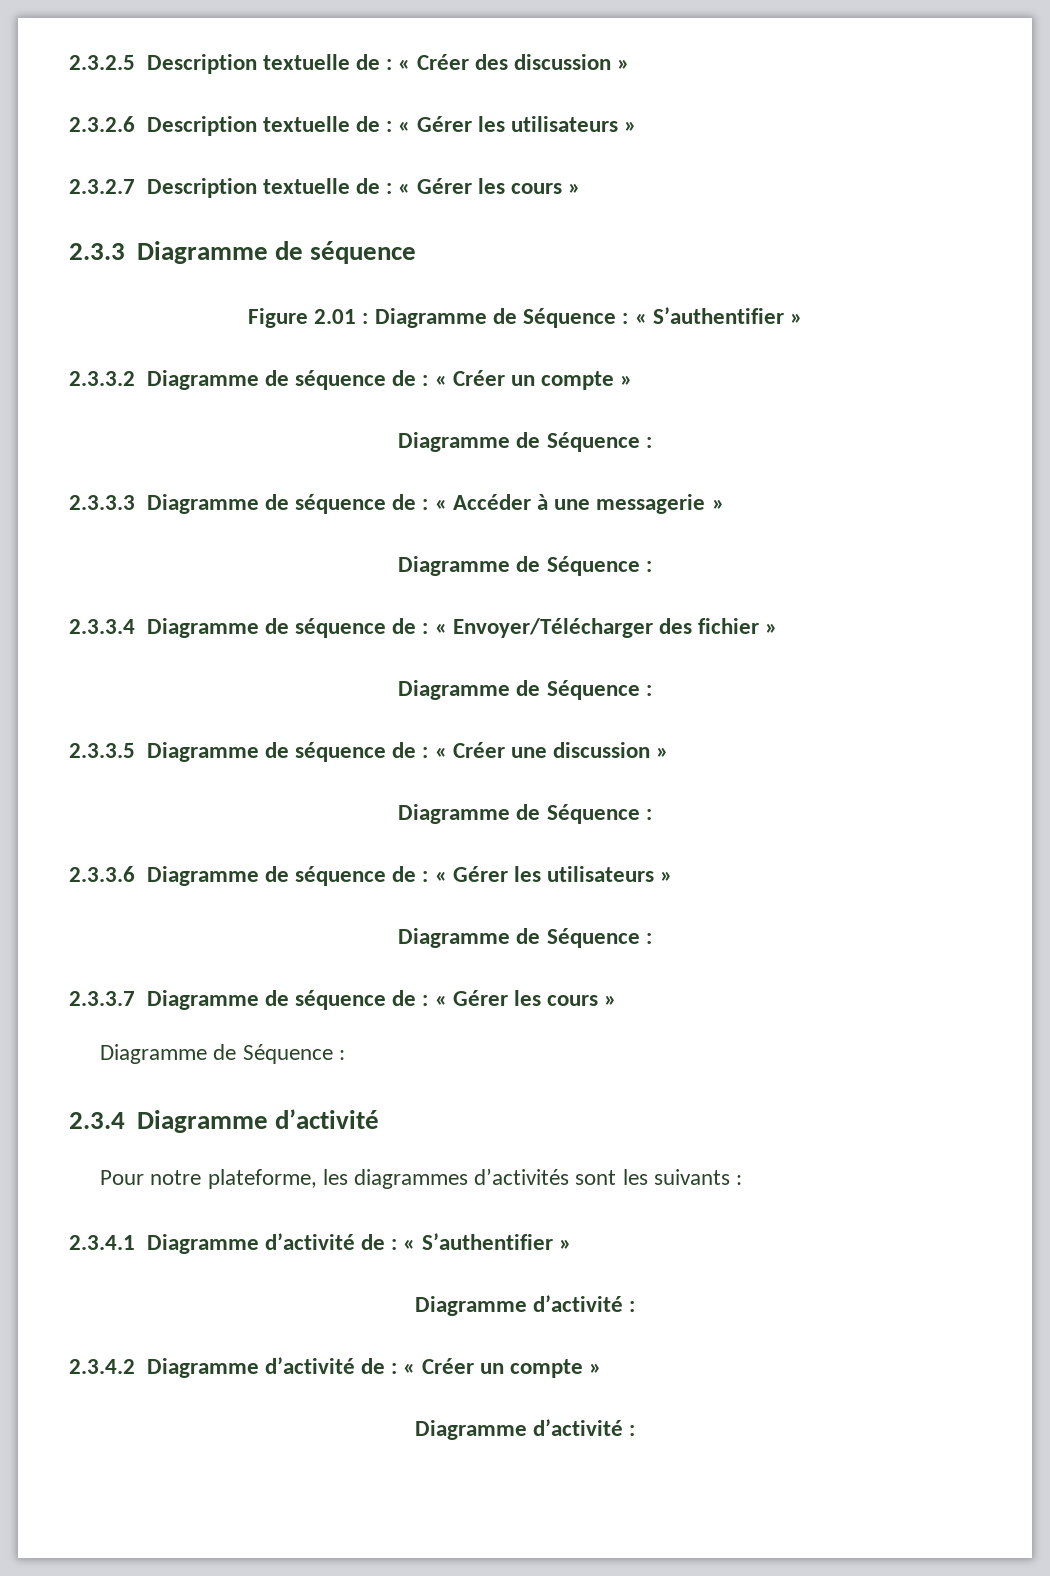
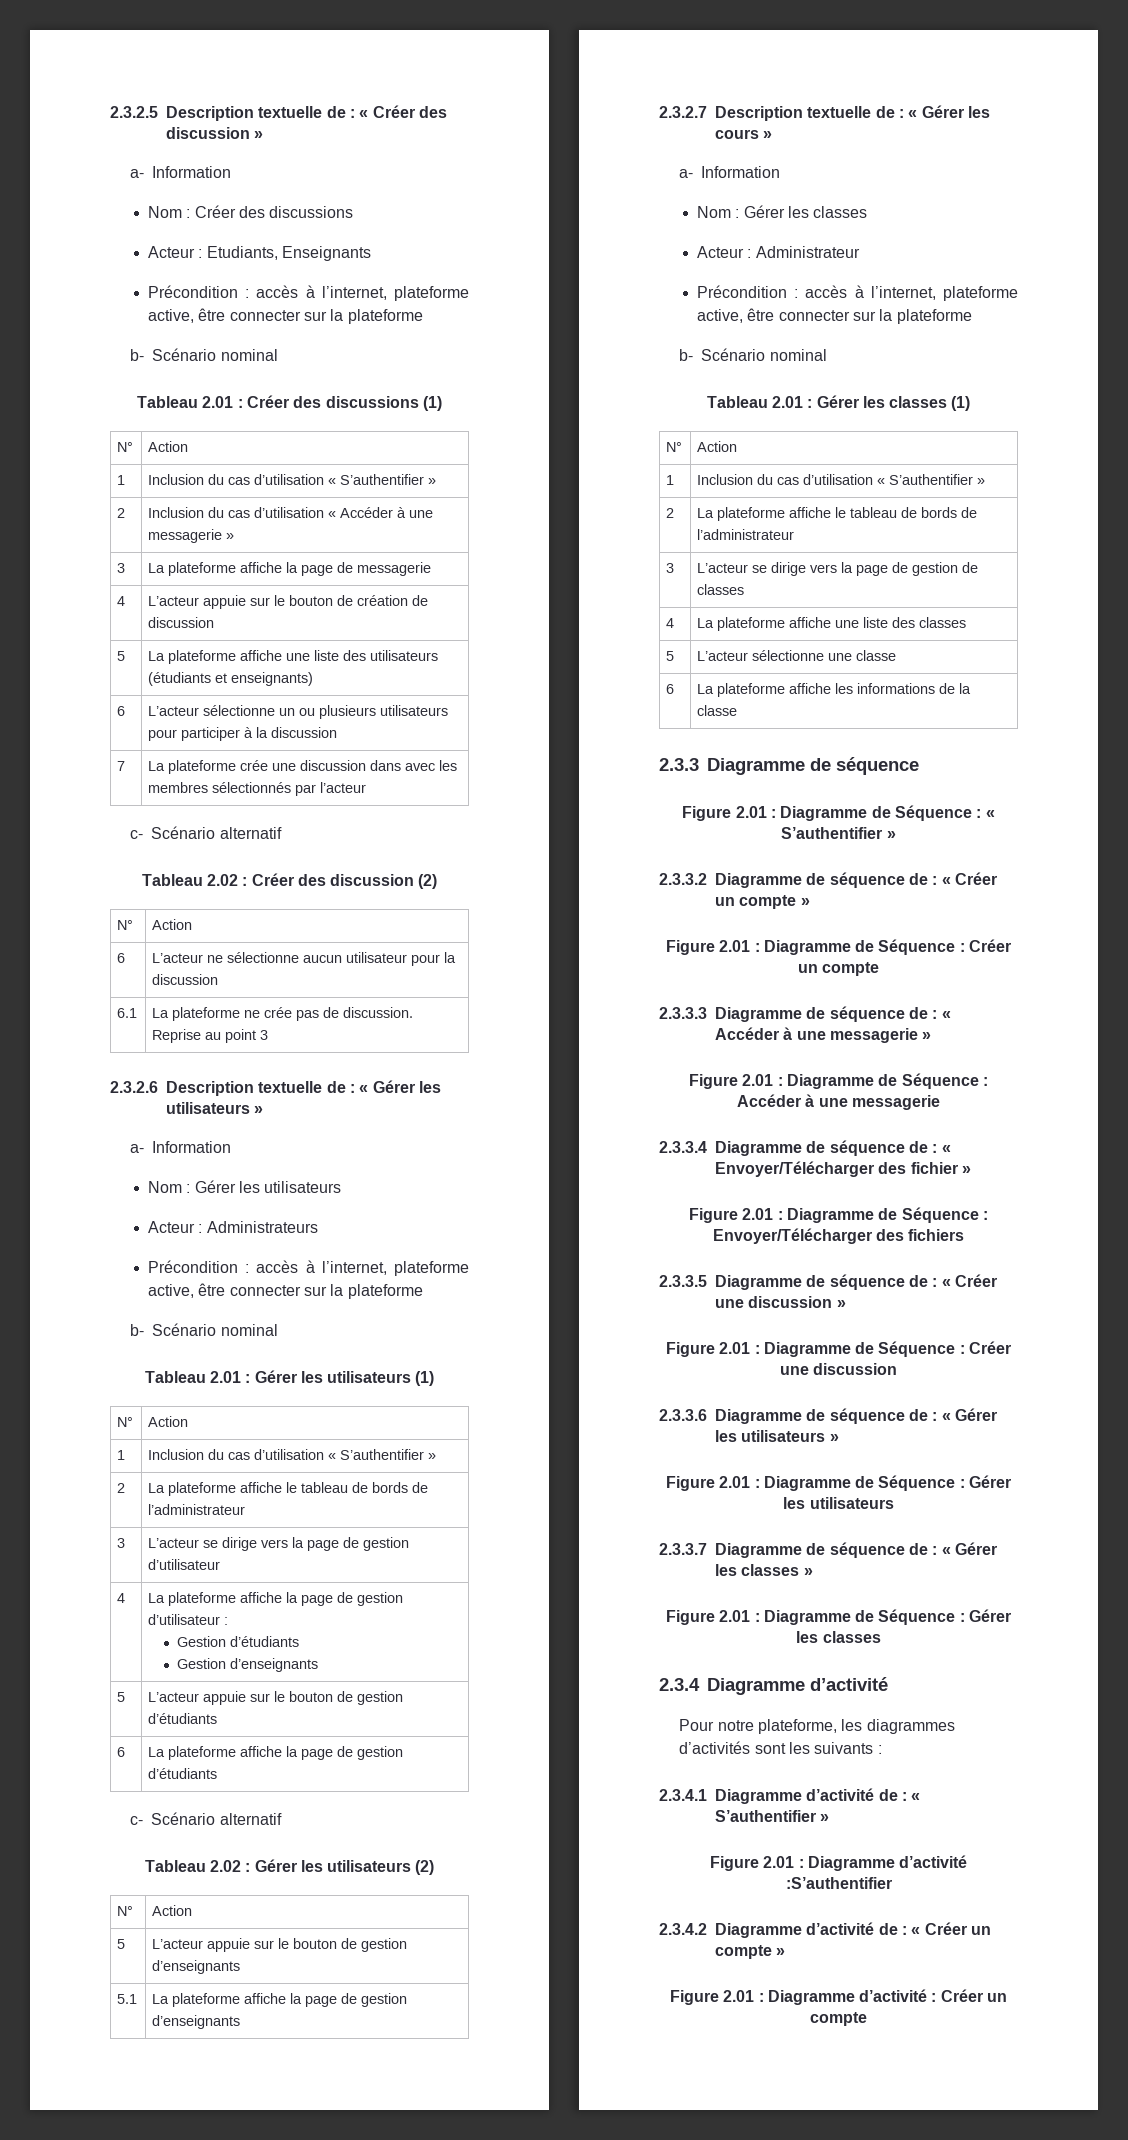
(630, 64) none -> [130,166,232,178] [148,205,354,218] [148,246,372,261] [148,285,470,301] [148,308,423,324] [130,348,278,361] [137,395,442,411] [117,442,134,452] [148,441,189,452] [117,475,126,485] [148,474,437,485] [117,508,126,518] [148,507,434,518] [148,529,235,543] [117,563,126,573] [148,562,432,576] [117,596,126,606] [148,595,429,609] [148,617,215,628] [117,651,126,661] [148,650,439,664] [148,672,314,686] [117,706,126,716] [148,705,449,719] [148,727,338,741] [117,761,126,771] [148,760,458,774] [148,782,367,796] [130,826,282,839] [141,873,438,889] [117,920,134,930] [152,919,193,930] [117,953,126,963] [152,952,457,966] [152,974,219,985] [117,1008,138,1018] [152,1007,414,1021] [152,1029,269,1043] // a- Information // Nom : Créer des discussions // Acteur : Etudiants, Enseignants // Précondition : accès à l’internet, plateforme active, être connecter sur la plateforme // b- Scénario nominal // Tableau 2.01 : Créer des discussions (1) // N° | Action // 1 | Inclusion du cas d’utilisation « S’authentifier » // 2 | Inclusion du cas d’utilisation « Accéder à une messagerie » // 3 | La plateforme affiche la page de messagerie // 4 | L’acteur appuie sur le bouton de création de discussion // 5 | La plateforme affiche une liste des utilisateurs (étudiants et enseignants) // 6 | L’acteur sélectionne un ou plusieurs utilisateurs pour participer à la discussion // 7 | La plateforme crée une discussion dans avec les membres sélectionnés par l’acteur // c- Scénario alternatif // Tableau 2.02 : Créer des discussion (2) // N° | Action // 6 | L’acteur ne sélectionne aucun utilisateur pour la discussion // 6.1 | La plateforme ne crée pas de discussion. Reprise au point 3
(637, 126) none -> [130,1141,232,1153] [148,1180,342,1193] [148,1221,318,1233] [148,1260,470,1276] [148,1283,423,1299] [130,1323,278,1336] [144,1370,435,1386] [117,1417,134,1427] [148,1416,189,1427] [117,1450,126,1460] [148,1449,437,1460] [117,1483,126,1493] [148,1482,429,1496] [148,1504,246,1515] [117,1538,126,1548] [148,1537,410,1551] [148,1559,221,1570] [117,1593,126,1603] [148,1592,404,1606] [148,1614,229,1625] [176,1636,299,1647] [176,1658,318,1672] [117,1692,126,1702] [148,1691,404,1705] [148,1713,218,1724] [117,1747,126,1757] [148,1746,404,1760] [148,1768,218,1779] [130,1812,282,1825] [144,1859,435,1875] [117,1906,134,1916] [152,1905,193,1916] [117,1939,126,1949] [152,1938,408,1952] [152,1960,241,1974] [117,1994,138,2004] [152,1993,408,2007] [152,2015,241,2029] // a- Information // Nom : Gérer les utilisateurs // Acteur : Administrateurs // Précondition : accès à l’internet, plateforme active, être connecter sur la plateforme // b- Scénario nominal // Tableau 2.01 : Gérer les utilisateurs (1) // N° | Action // 1 | Inclusion du cas d’utilisation « S’authentifier » // 2 | La plateforme affiche le tableau de bords de l’administrateur // 3 | L’acteur se dirige vers la page de gestion d’utilisateur // 4 | La plateforme affiche la page de gestion d’utilisateur : // Gestion d’étudiants // Gestion d’enseignants // 5 | L’acteur appuie sur le bouton de gestion d’étudiants // 6 | La plateforme affiche la page de gestion d’étudiants // c- Scénario alternatif // Tableau 2.02 : Gérer les utilisateurs (2) // N° | Action // 5 | L’acteur appuie sur le bouton de gestion d’enseignants // 5.1 | La plateforme affiche la page de gestion d’enseignants
(581, 188) none -> [679,166,781,178] [697,205,868,218] [697,246,860,258] [697,285,1018,301] [697,308,972,324] [679,348,827,361] [706,395,971,411] [666,442,683,452] [697,441,738,452] [666,475,675,485] [697,474,986,485] [666,508,675,518] [697,507,978,521] [697,529,795,540] [666,563,675,573] [697,562,979,576] [697,584,745,595] [666,618,675,628] [697,617,967,631] [666,651,675,661] [697,650,897,661] [666,684,675,694] [697,683,972,697] [697,705,738,716] // a- Information // Nom : Gérer les classes // Acteur : Administrateur // Précondition : accès à l’internet, plateforme active, être connecter sur la plateforme // b- Scénario nominal // Tableau 2.01 : Gérer les classes (1) // N° | Action // 1 | Inclusion du cas d’utilisation « S’authentifier » // 2 | La plateforme affiche le tableau de bords de l’administrateur // 3 | L’acteur se dirige vers la page de gestion de classes // 4 | La plateforme affiche une liste des classes // 5 | L’acteur sélectionne une classe // 6 | La plateforme affiche les informations de la classe
[398,432,652,452] Diagramme de Séquence : -> [665,939,1012,955] [797,962,880,976] Figure 2.01 : Diagramme de Séquence : Créer un compte
[398,556,652,576] Diagramme de Séquence : -> [689,1073,988,1089] [737,1094,940,1110] Figure 2.01 : Diagramme de Séquence : Accéder à une messagerie
[398,680,652,700] Diagramme de Séquence : -> [689,1207,988,1223] [712,1228,965,1244] Figure 2.01 : Diagramme de Séquence : Envoyer/Télécharger des fichiers
[398,804,652,824] Diagramme de Séquence : -> [665,1341,1012,1357] [779,1363,898,1375] Figure 2.01 : Diagramme de Séquence : Créer une discussion
[398,928,652,948] Diagramme de Séquence : -> [665,1475,1012,1491] [783,1497,894,1509] Figure 2.01 : Diagramme de Séquence : Gérer les utilisateurs
[547,995,617,1006] [100,1044,345,1064] cours » // Diagramme de Séquence : -> [741,1564,813,1576] [665,1609,1012,1625] [796,1631,881,1643] classes » // Figure 2.01 : Diagramme de Séquence : Gérer les classes
[414,1295,636,1316] Diagramme d’activité : -> [709,1855,968,1871] [785,1877,892,1889] Figure 2.01 : Diagramme d’activité :S’authentifier
[414,1419,636,1440] Diagramme d’activité : -> [669,1989,1008,2005] [810,2012,867,2026] Figure 2.01 : Diagramme d’activité : Créer un compte

